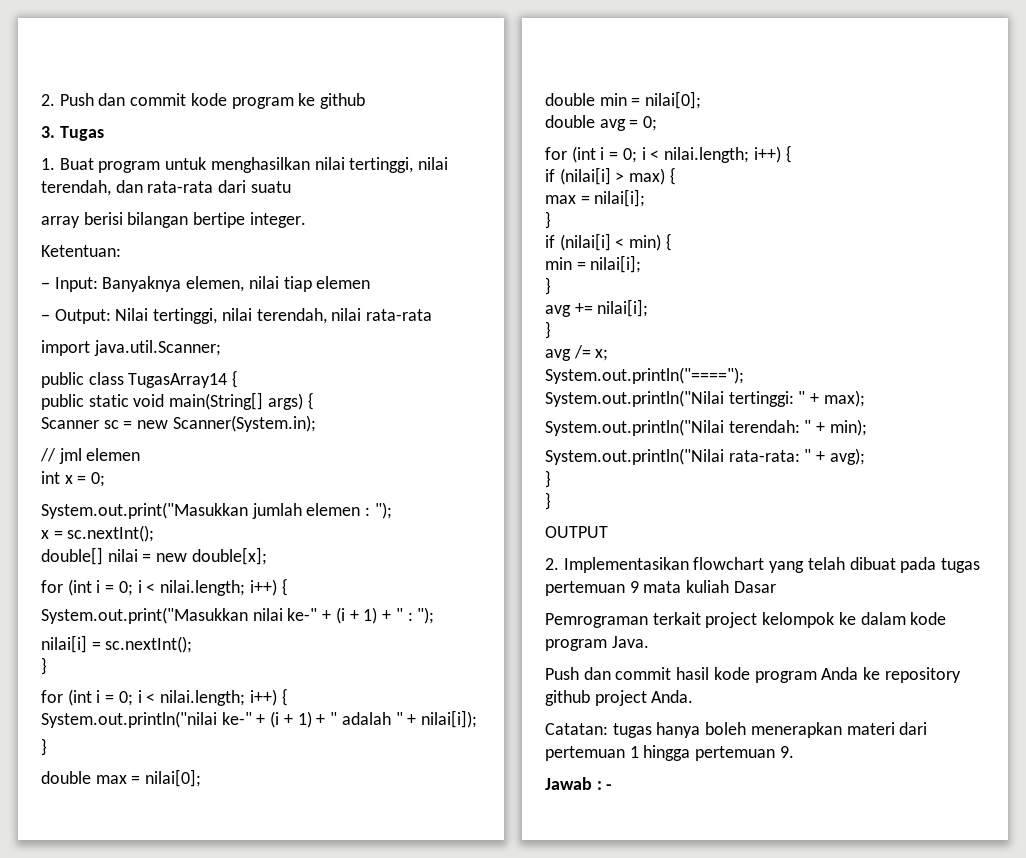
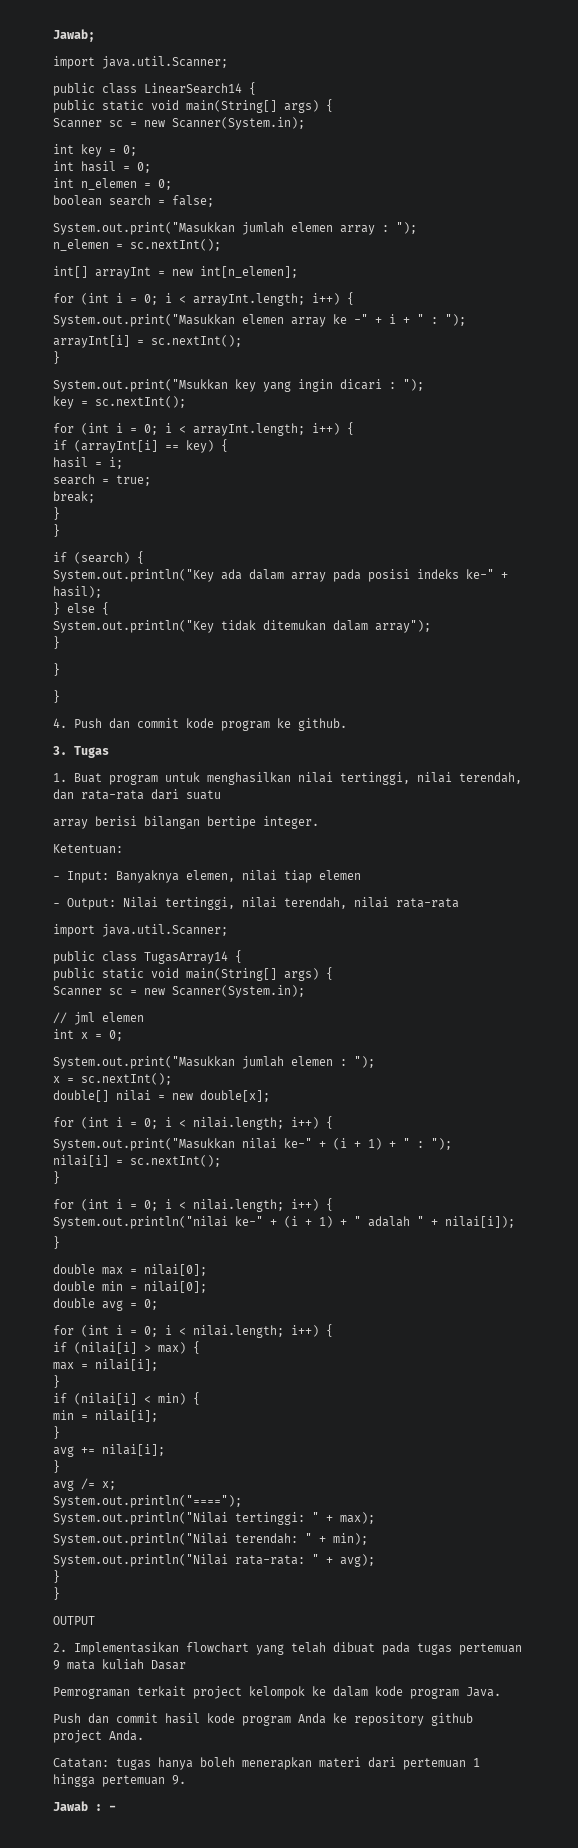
[41,94,55,106] 2. -> [53,29,95,42] [53,56,228,69] [53,82,256,96] [53,99,333,113] [53,117,305,130] [53,144,137,157] [53,161,151,173] [53,178,172,190] [53,195,214,207] [53,222,417,235] [53,239,221,251] [53,266,298,279] [53,292,354,306] [53,314,466,327] [53,335,242,348] [53,351,60,364] [53,379,424,392] [53,396,186,409] [53,422,354,436] [53,439,228,453] [53,457,123,469] [53,474,151,486] [53,491,95,503] [53,507,60,520] [53,524,60,537] [53,551,144,564] [53,569,508,582] [53,586,102,598] [53,602,109,615] [53,620,431,633] [53,636,60,649] [53,663,60,676] [53,690,60,703] [53,718,67,728] Jawab; // import java.util.Scanner; // public class LinearSearch14 { // public static void main(String[] args) { // Scanner sc = new Scanner(System.in); // int key = 0; // int hasil = 0; // int n_elemen = 0; // boolean search = false; // System.out.print("Masukkan jumlah elemen array : "); // n_elemen = sc.nextInt(); // int[] arrayInt = new int[n_elemen]; // for (int i = 0; i < arrayInt.length; i++) { // System.out.print("Masukkan elemen array ke -" + i + " : "); // arrayInt[i] = sc.nextInt(); // } // System.out.print("Msukkan key yang ingin dicari : "); // key = sc.nextInt(); // for (int i = 0; i < arrayInt.length; i++) { // if (arrayInt[i] == key) { // hasil = i; // search = true; // break; // } // } // if (search) { // System.out.println("Key ada dalam array pada posisi indeks ke-" + hasil); // } else { // System.out.println("Key tidak ditemukan dalam array"); // } // } // } // 4.
[320,93,366,109] github -> [298,718,347,731] github.

